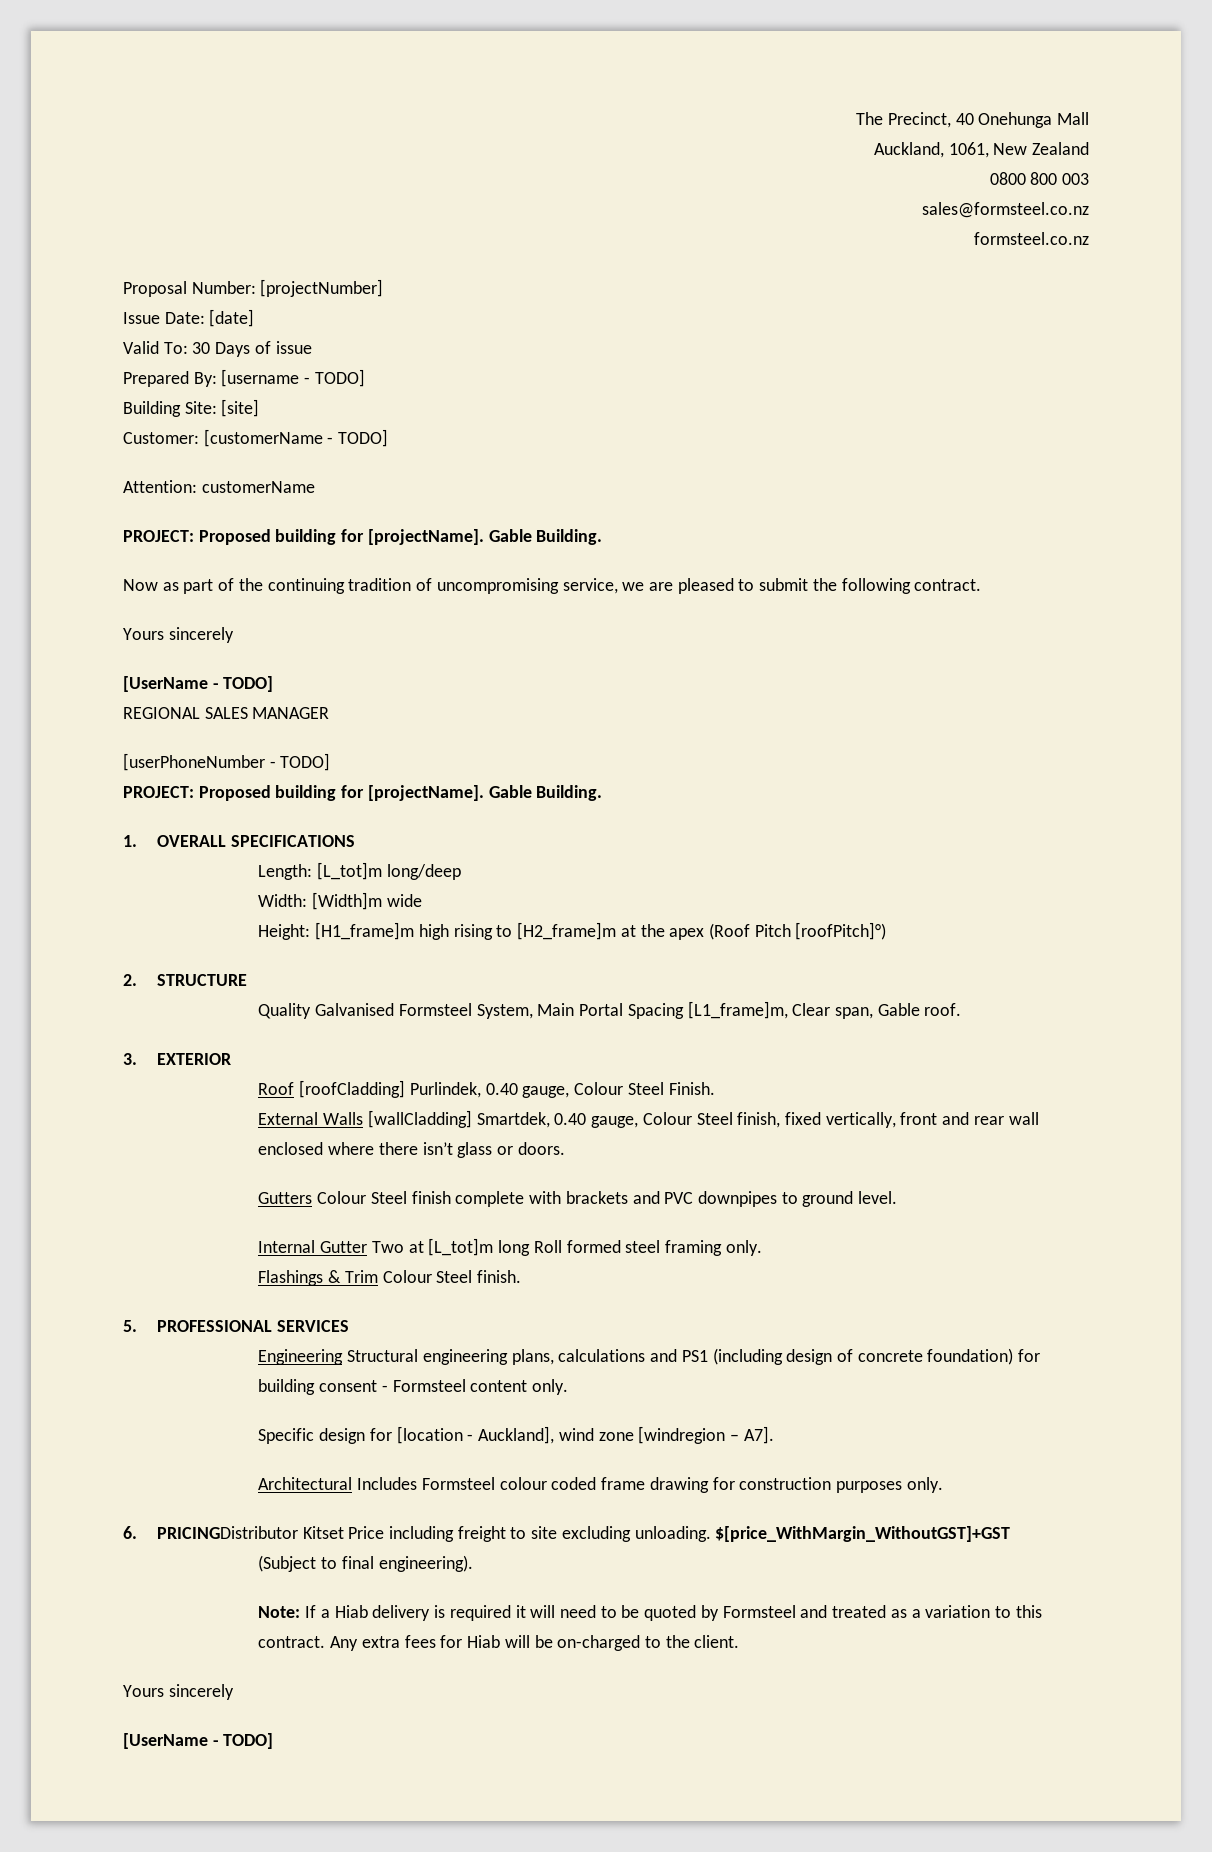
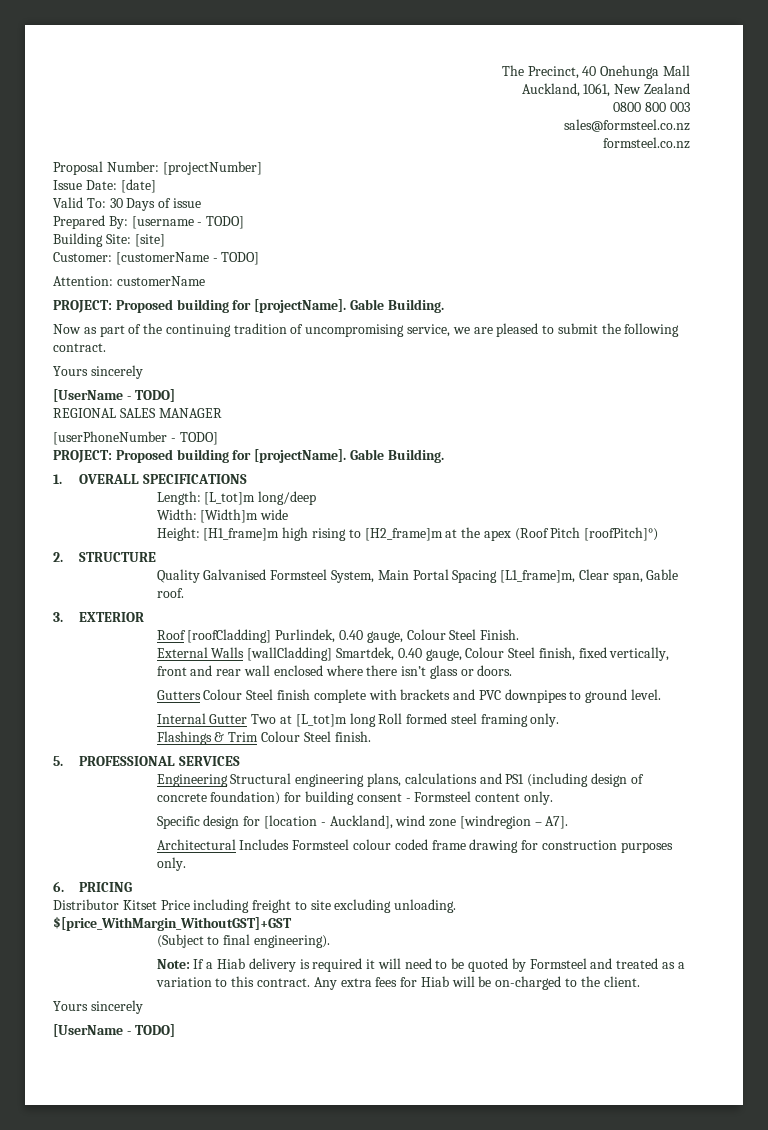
[156,1526,298,1539] PRICINGDistributor -> [78,882,132,892] [53,899,119,910] PRICING // Distributor

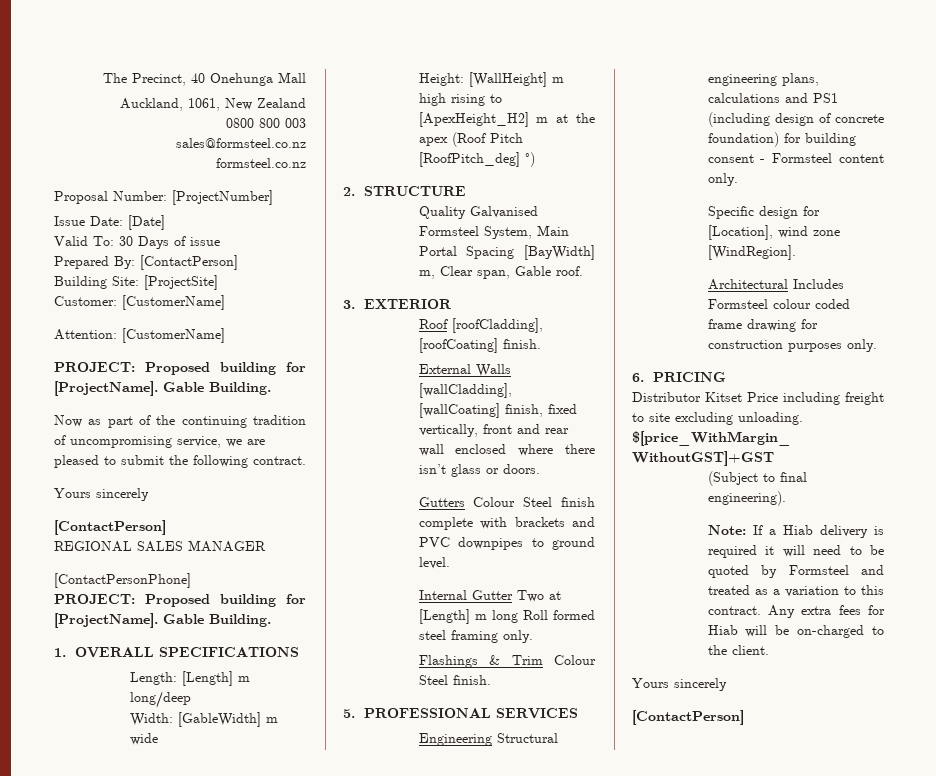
[162,161,262,175] [projectNumber] -> [172,190,273,205] [ProjectNumber]
[120,179,156,193] [date] -> [128,215,165,230] [Date]
[131,216,245,229] [username - TODO] -> [140,255,238,270] [ContactPerson]
[134,234,165,247] [site] -> [144,275,218,290] [ProjectSite]
[115,252,260,265] [customerName - TODO] -> [122,295,225,310] [CustomerName]
[116,276,205,286] [53,299,347,313] customerName // PROJECT: Proposed building for [projectName]. -> [122,328,225,343] [54,362,306,375] [54,381,158,396] [CustomerName] // PROJECT: Proposed building for [ProjectName].
[53,389,175,402] [UserName - TODO] -> [54,520,166,535] [ContactPerson]
[53,431,218,445] [53,449,347,463] [userPhoneNumber - TODO] // PROJECT: Proposed building for [projectName]. -> [54,573,191,588] [54,594,306,607] [54,613,158,628] [ContactPersonPhone] // PROJECT: Proposed building for [ProjectName].
[204,492,256,505] [L_tot]m -> [181,671,250,686] [Length] m
[200,509,259,523] [Width]m -> [177,712,278,727] [GableWidth] m
[203,528,280,541] [H1_frame]m -> [468,72,564,87] [WallHeight] m
[364,528,443,541] [H2_frame]m -> [418,112,549,127] [ApexHeight_H2] m
[584,527,659,541] [roofPitch]°) -> [418,152,535,167] [RoofPitch_deg] °)
[500,570,576,583] [L1_frame]m, -> [524,245,595,260] [418,270,435,279] [BayWidth] m,
[187,629,520,643] [156,647,536,661] [roofCladding] Purlindek, 0.40 gauge, Colour Steel Finish. // External Walls [wallCladding] Smartdek, 0.40 gauge, Colour Steel -> [451,318,543,333] [418,338,541,353] [418,364,511,377] [418,383,512,398] [418,403,500,418] [roofCladding], [roofCoating] finish. // External Walls [wallCladding], [wallCoating]
[295,714,347,727] [L_tot]m -> [418,609,487,624] [Length] m
[263,815,569,829] [location - Auckland], wind zone [windregion – A7]. -> [707,225,840,240] [707,245,796,260] [Location], wind zone [WindRegion].
[53,1024,175,1037] [UserName - TODO] -> [632,710,744,725] [ContactPerson]

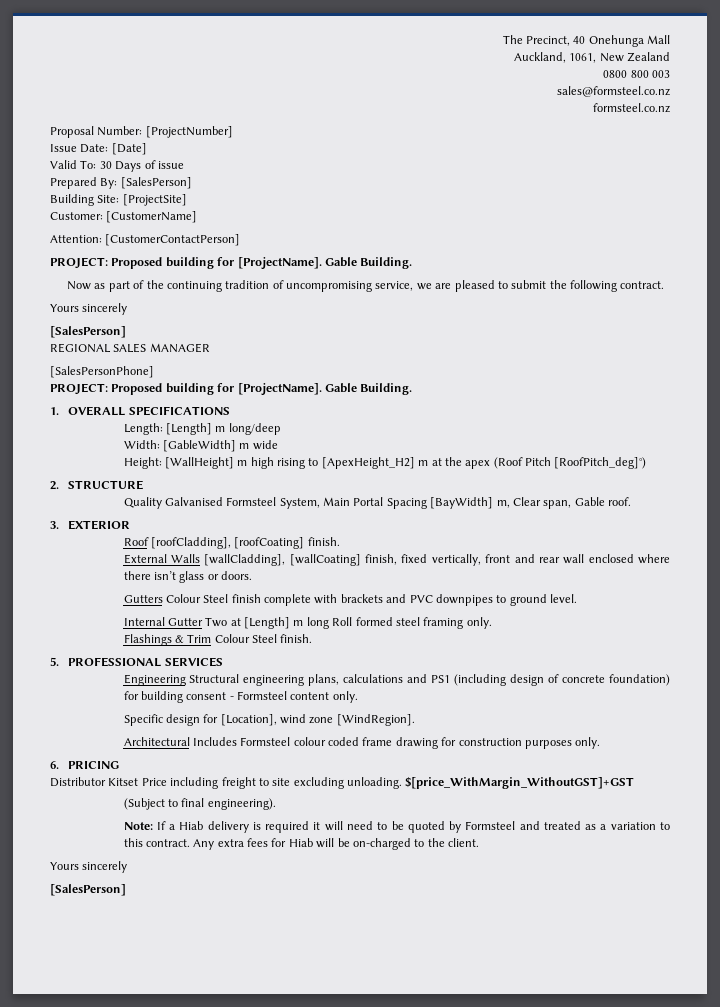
[140,255,238,270] [ContactPerson] -> [120,177,192,189] [SalesPerson]
[122,328,225,343] [CustomerName] -> [105,234,241,246] [CustomerContactPerson]
[54,520,166,535] [ContactPerson] -> [50,326,126,338] [SalesPerson]
[54,573,191,588] [ContactPersonPhone] -> [50,366,154,378] [SalesPersonPhone]
[418,152,535,167] [RoofPitch_deg] °) -> [554,457,647,469] [RoofPitch_deg]°)
[632,710,744,725] [ContactPerson] -> [50,884,126,896] [SalesPerson]

